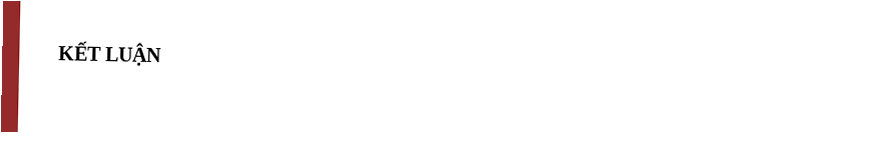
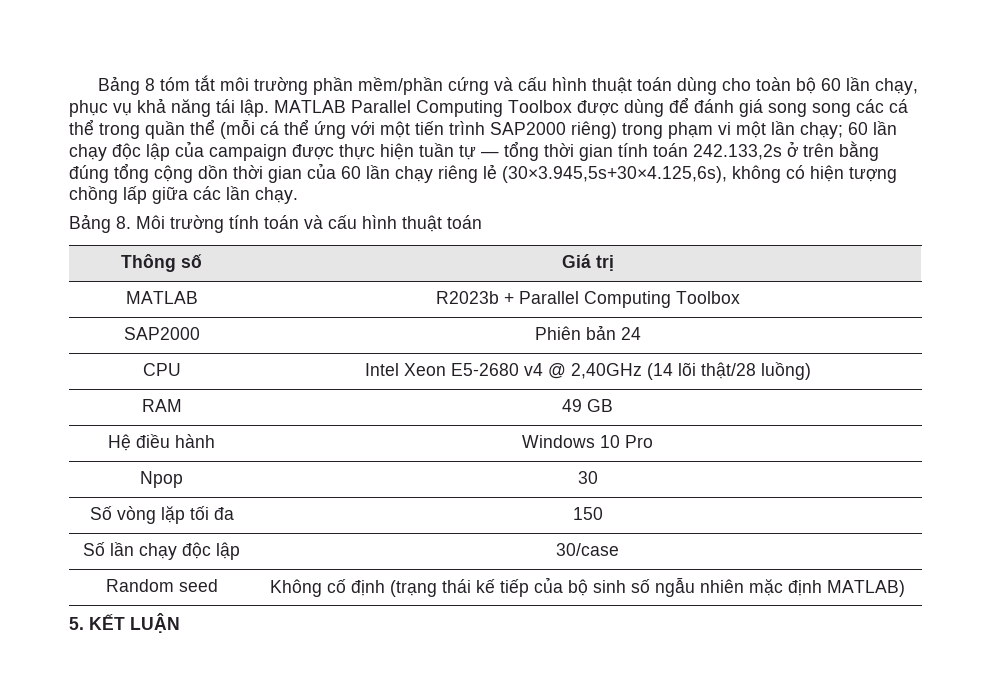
(58, 51) none -> [98,75,919,95] [69,97,908,117] [69,119,897,139] [69,141,879,161] [69,163,897,183] [69,186,298,204] [69,214,482,233] [121,254,202,272] [561,254,614,271] [125,291,198,304] [435,291,740,308] [123,327,200,340] [534,325,641,340] [142,363,181,376] [364,362,811,380] [141,399,182,412] [562,399,613,412] [108,434,215,451] [522,435,653,448] [140,471,183,488] [577,471,598,484] [89,506,234,524] [572,507,603,520] [83,542,240,560] [556,543,619,556] [105,579,218,592] [270,577,905,597] [69,617,84,630] Bảng 8 tóm tắt môi trường phần mềm/phần cứng và cấu hình thuật toán dùng cho toàn bộ 60 lần chạy, phục vụ khả năng tái lập. MATLAB Parallel Computing Toolbox được dùng để đánh giá song song các cá thể trong quần thể (mỗi cá thể ứng với một tiến trình SAP2000 riêng) trong phạm vi một lần chạy; 60 lần chạy độc lập của campaign được thực hiện tuần tự — tổng thời gian tính toán 242.133,2s ở trên bằng đúng tổng cộng dồn thời gian của 60 lần chạy riêng lẻ (30×3.945,5s+30×4.125,6s), không có hiện tượng chồng lấp giữa các lần chạy. // Bảng 8. Môi trường tính toán và cấu hình thuật toán // Thông số | Giá trị // MATLAB | R2023b + Parallel Computing Toolbox // SAP2000 | Phiên bản 24 // CPU | Intel Xeon E5-2680 v4 @ 2,40GHz (14 lõi thật/28 luồng) // RAM | 49 GB // Hệ điều hành | Windows 10 Pro // Npop | 30 // Số vòng lặp tối đa | 150 // Số lần chạy độc lập | 30/case // Random seed | Không cố định (trạng thái kế tiếp của bộ sinh số ngẫu nhiên mặc định MATLAB) // 5.

